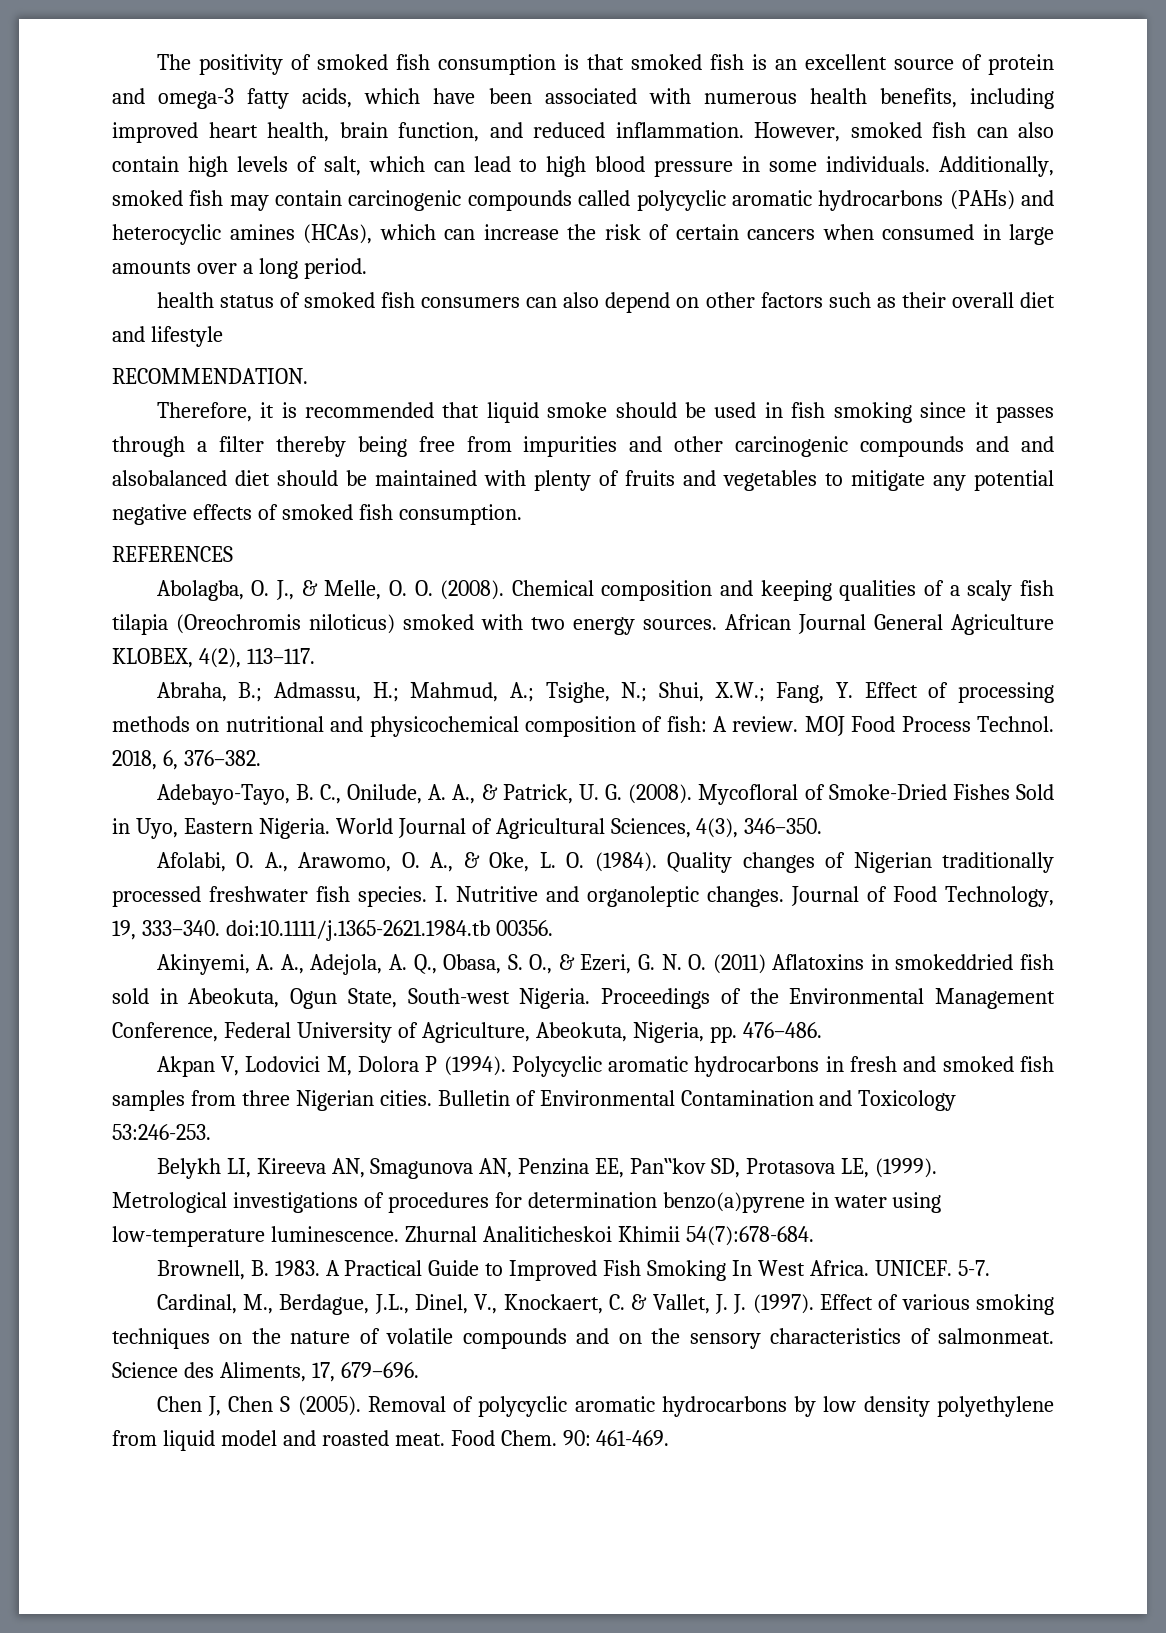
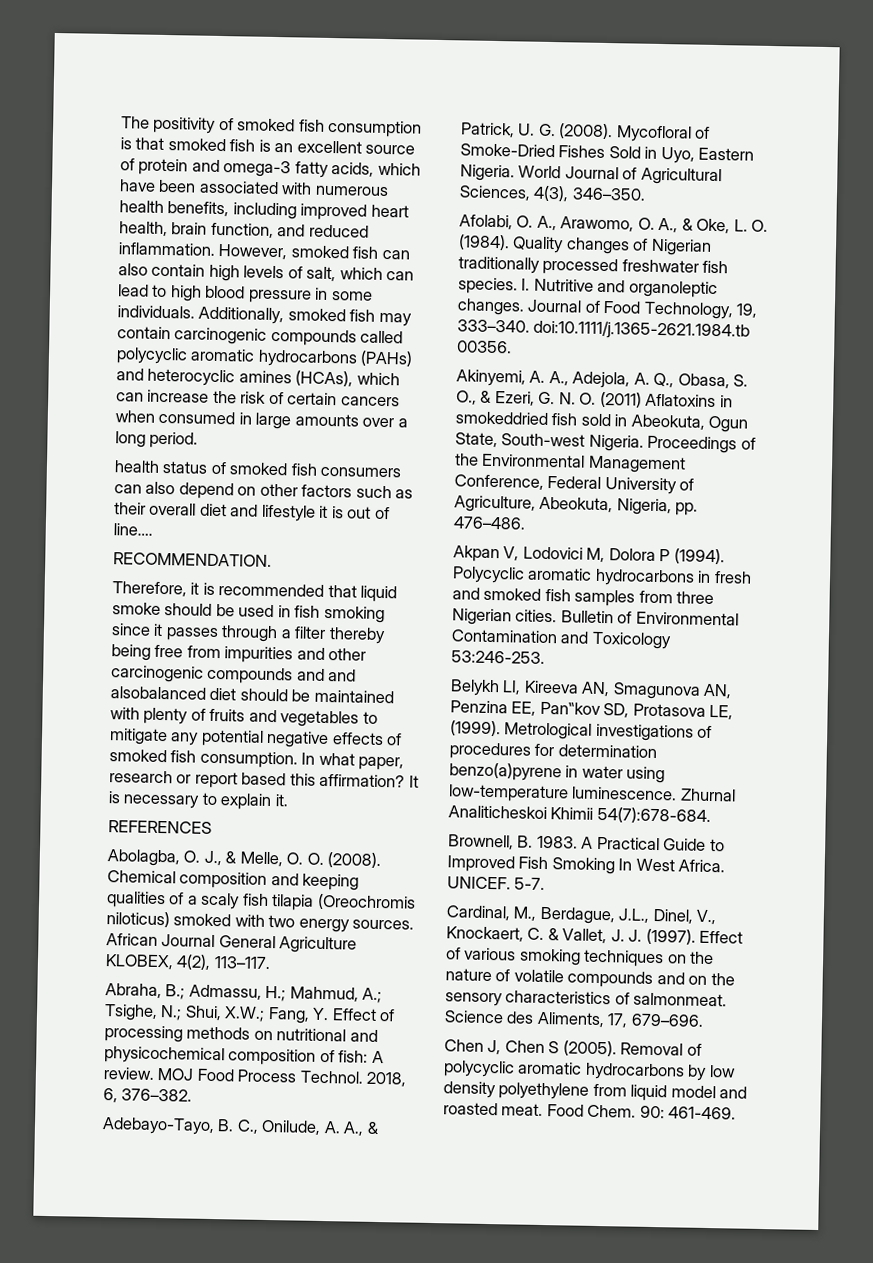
(223, 336) none -> [319,505,390,520] [113,523,153,536] it is out of line….
(522, 514) none -> [301,752,405,771] [109,770,419,789] [108,791,289,811] In what paper, research or report based this affirmation? It is necessary to explain it.

